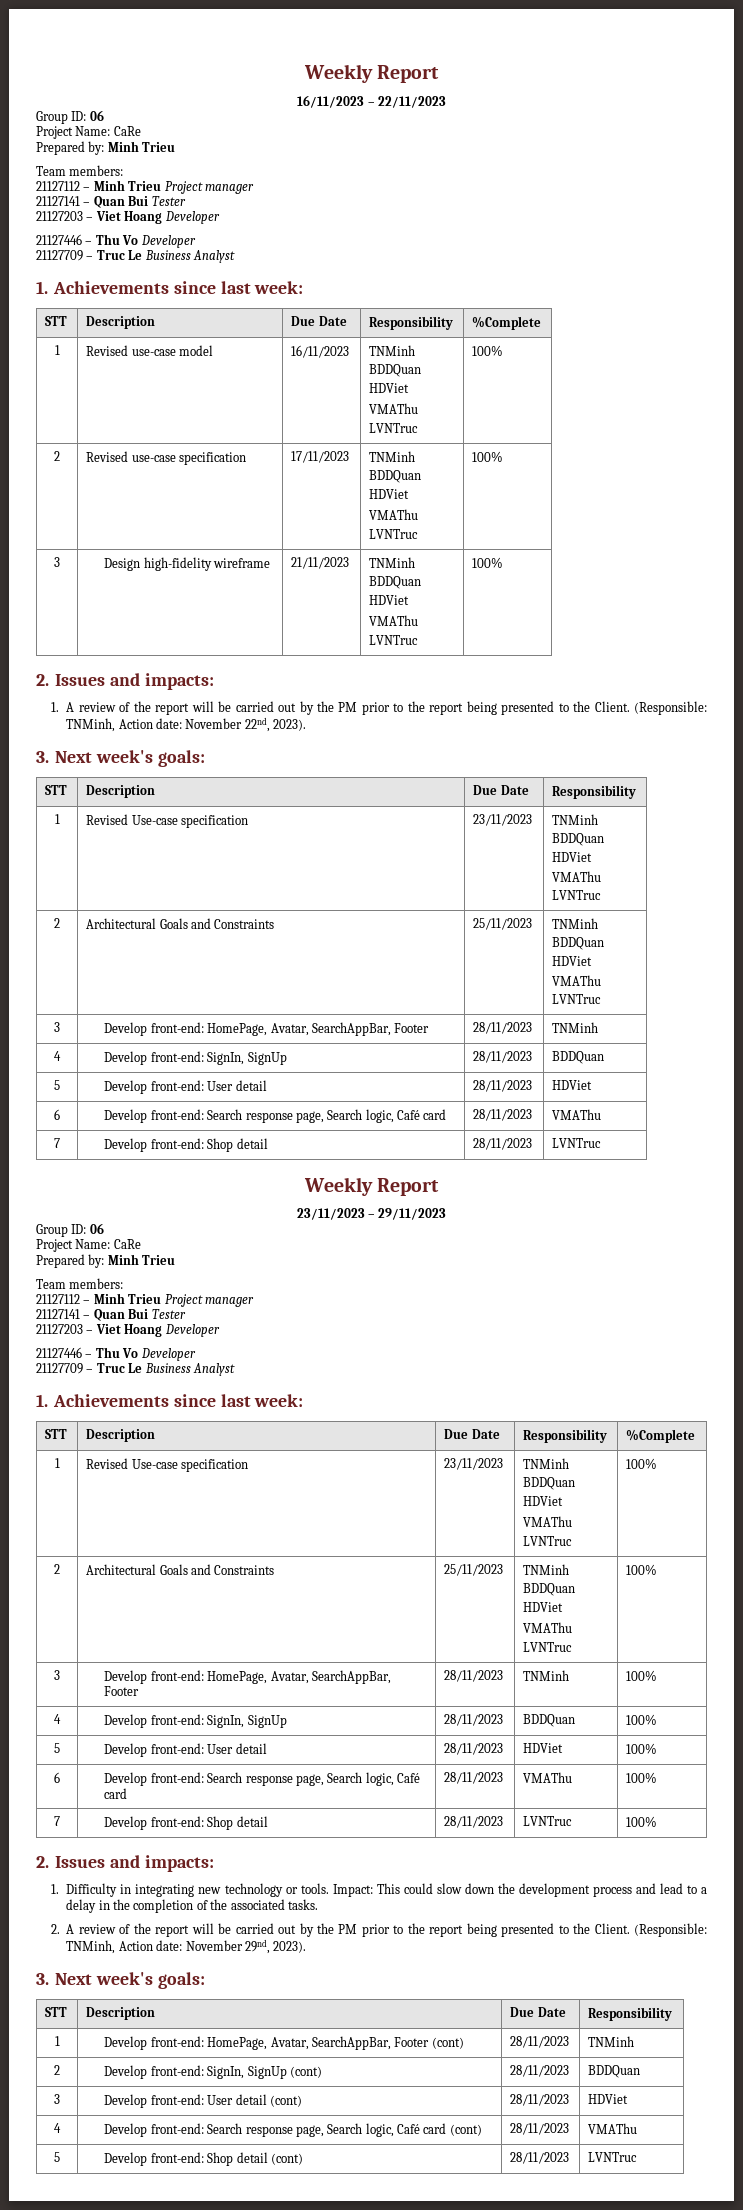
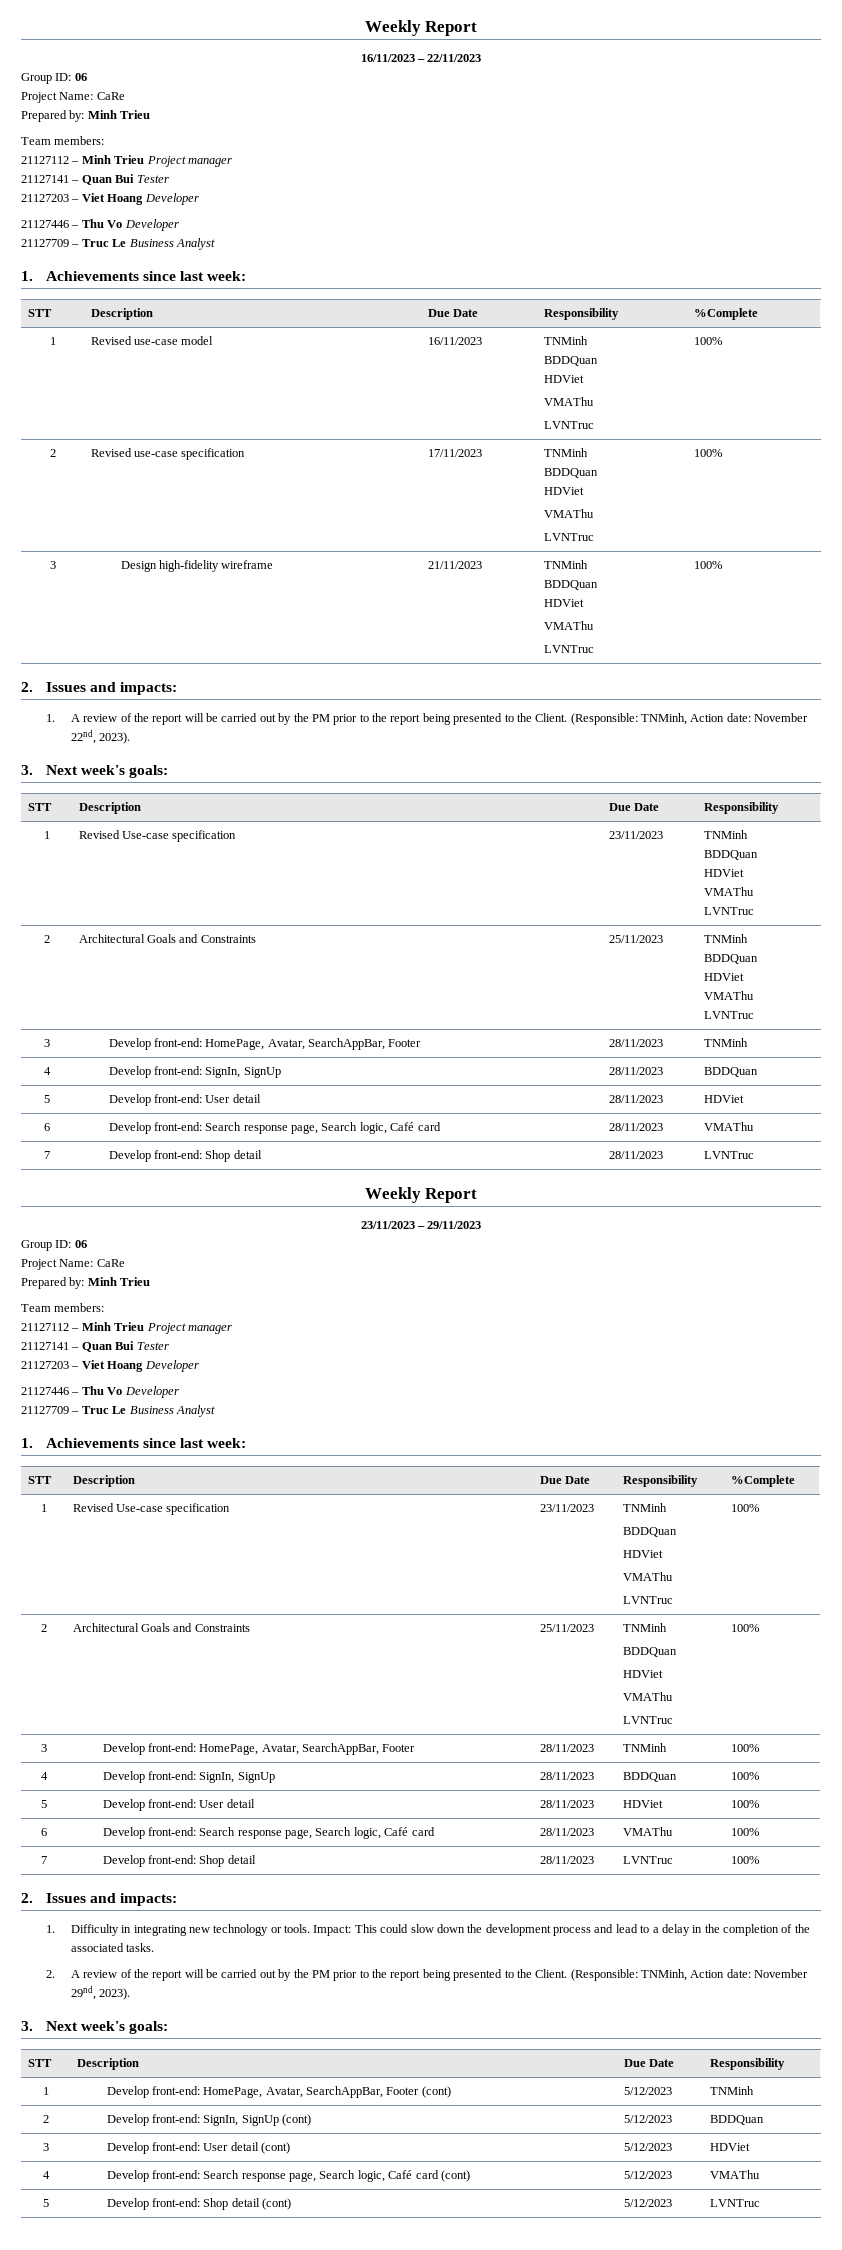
[510,2036,570,2048] 28/11/2023 -> [623,2087,672,2095] 5/12/2023
[510,2065,570,2077] 28/11/2023 -> [623,2115,672,2123] 5/12/2023
[510,2094,570,2106] 28/11/2023 -> [623,2143,672,2151] 5/12/2023
[510,2123,570,2135] 28/11/2023 -> [623,2171,672,2179] 5/12/2023
[510,2152,570,2164] 28/11/2023 -> [623,2199,672,2207] 5/12/2023

